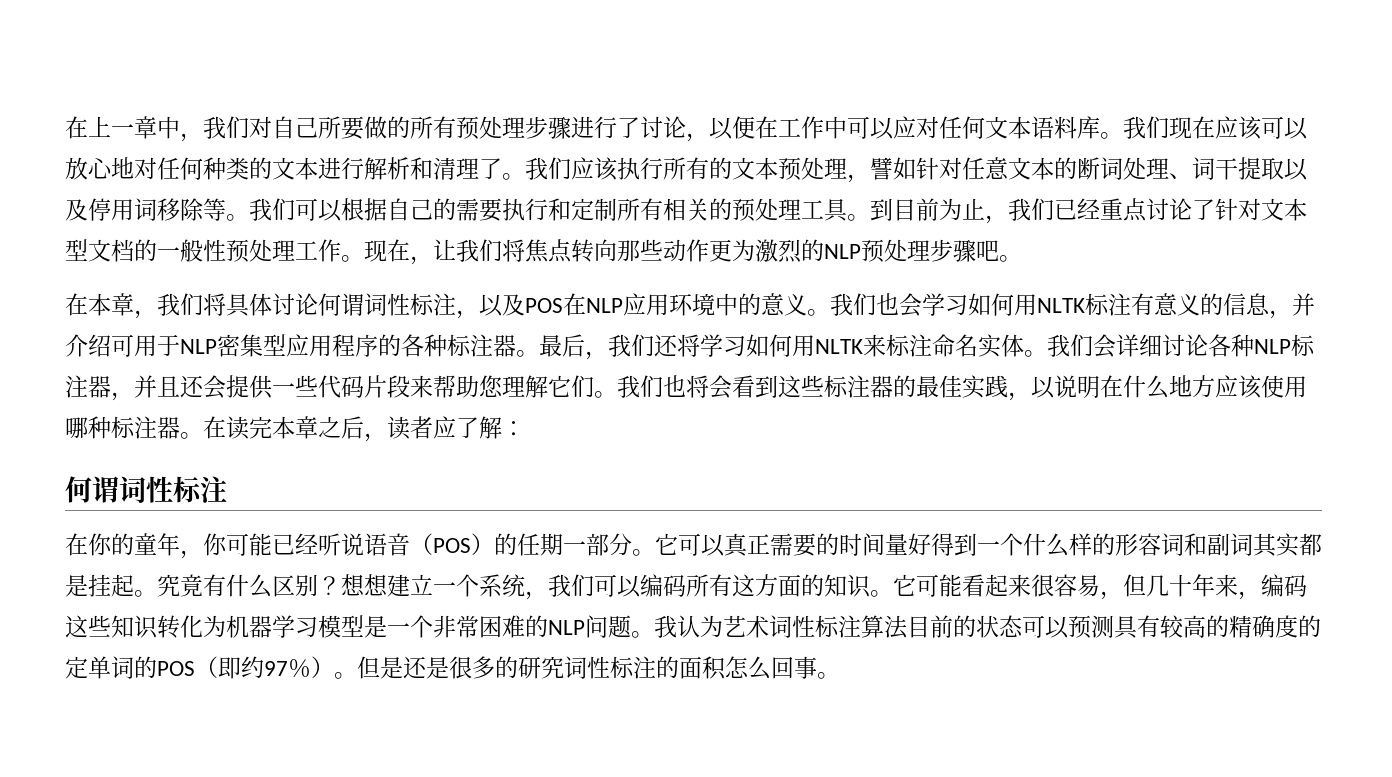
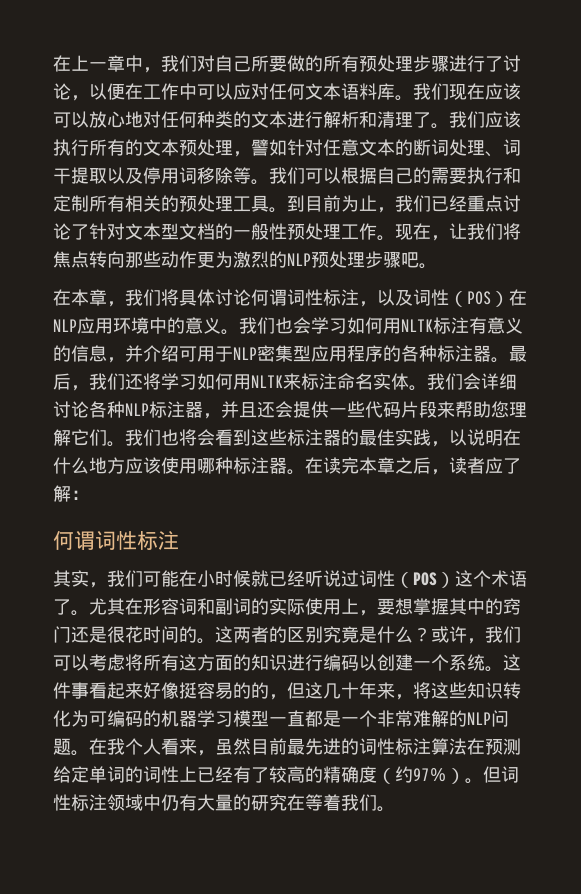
[525,298,563,313] POS -> [413,289,509,307] 词性（POS）
[65,533,272,559] 在你的童年，你可能 -> [53,570,269,588] 其实，我们可能在小时候就
[364,533,1322,557] [65,574,525,598] 语音（POS）的任期一部分。它可以真正需要的时间量好得到一个什么样的形容词和副词其实都是挂起。究竟有什么区别？想想建立一个系统 -> [341,570,527,588] [53,598,521,616] [53,626,467,644] 过词性（POS）这个术语了。尤其在形容词和副词的实际使用上，要想掌握其中的窍门还是很花时间的。这两者的区别究竟是什么？或许
[640,574,686,597] 编码 -> [89,654,143,671] 考虑将
[870,574,1146,600] 。它可能看起来很容易，但 -> [287,654,521,672] [53,682,323,700] 进行编码以创建一个系统。这件事看起来好像挺容易的的，但这
[1261,574,1307,597] 编码 -> [413,682,431,699] 将
(226, 626) none -> [89,710,161,727] 可编码的
(364, 626) none -> [269,710,323,727] 一直都
[479,615,525,638] 困难 -> [413,710,449,727] 难解
[654,615,1321,639] [65,656,817,680] 我认为艺术词性标注算法目前的状态可以预测具有较高的精确度的定单词的POS（即约97％）。但是还是很多的研究词性标注的面积怎么回事 -> [89,738,521,756] [53,766,519,784] [53,794,377,811] 在我个人看来，虽然目前最先进的词性标注算法在预测给定单词的词性上已经有了较高的精确度（约97％）。但词性标注领域中仍有大量的研究在等着我们

